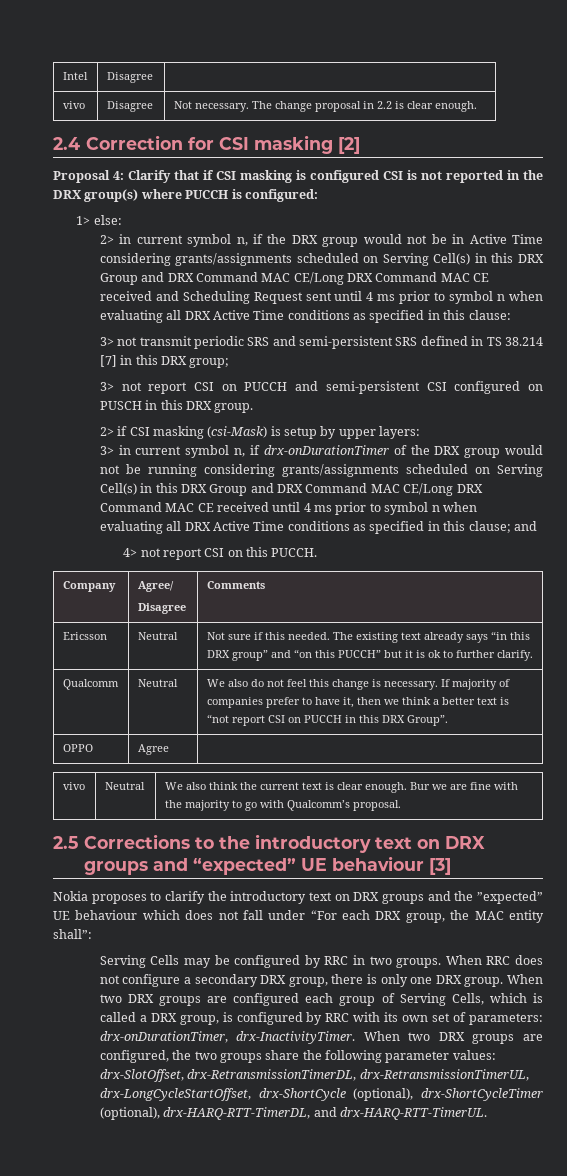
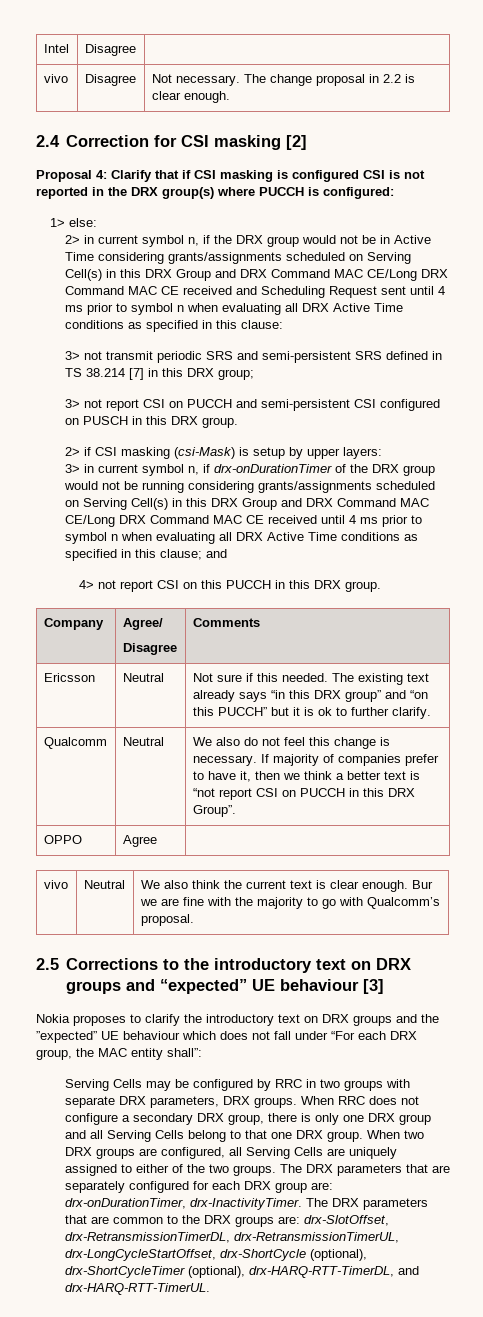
[271,548,318,557] PUCCH. -> [226,580,382,592] PUCCH in this DRX group.
(392, 960) none -> [343,1079,410,1091] [64,1096,250,1108] groups with separate DRX parameters, DRX
(462, 979) none -> [398,1114,431,1125] [64,1130,323,1142] group and all Serving Cells belong to that one DRX
[233,993,543,1006] [99,1012,544,1025] [99,1031,543,1044] [99,1050,496,1063] configured each group of Serving Cells, which is called a DRX group, is configured by RRC with its own set of parameters: drx-onDurationTimer, drx-InactivityTimer. When two DRX groups are configured, the two groups share the following parameter values: -> [160,1147,397,1159] [64,1164,450,1176] [64,1181,333,1193] [64,1198,428,1210] [64,1215,300,1227] configured, all Serving Cells are uniquely assigned to either of the two groups. The DRX parameters that are separately configured for each DRX group are: drx-onDurationTimer, drx-InactivityTimer. The DRX parameters that are common to the DRX groups are:

